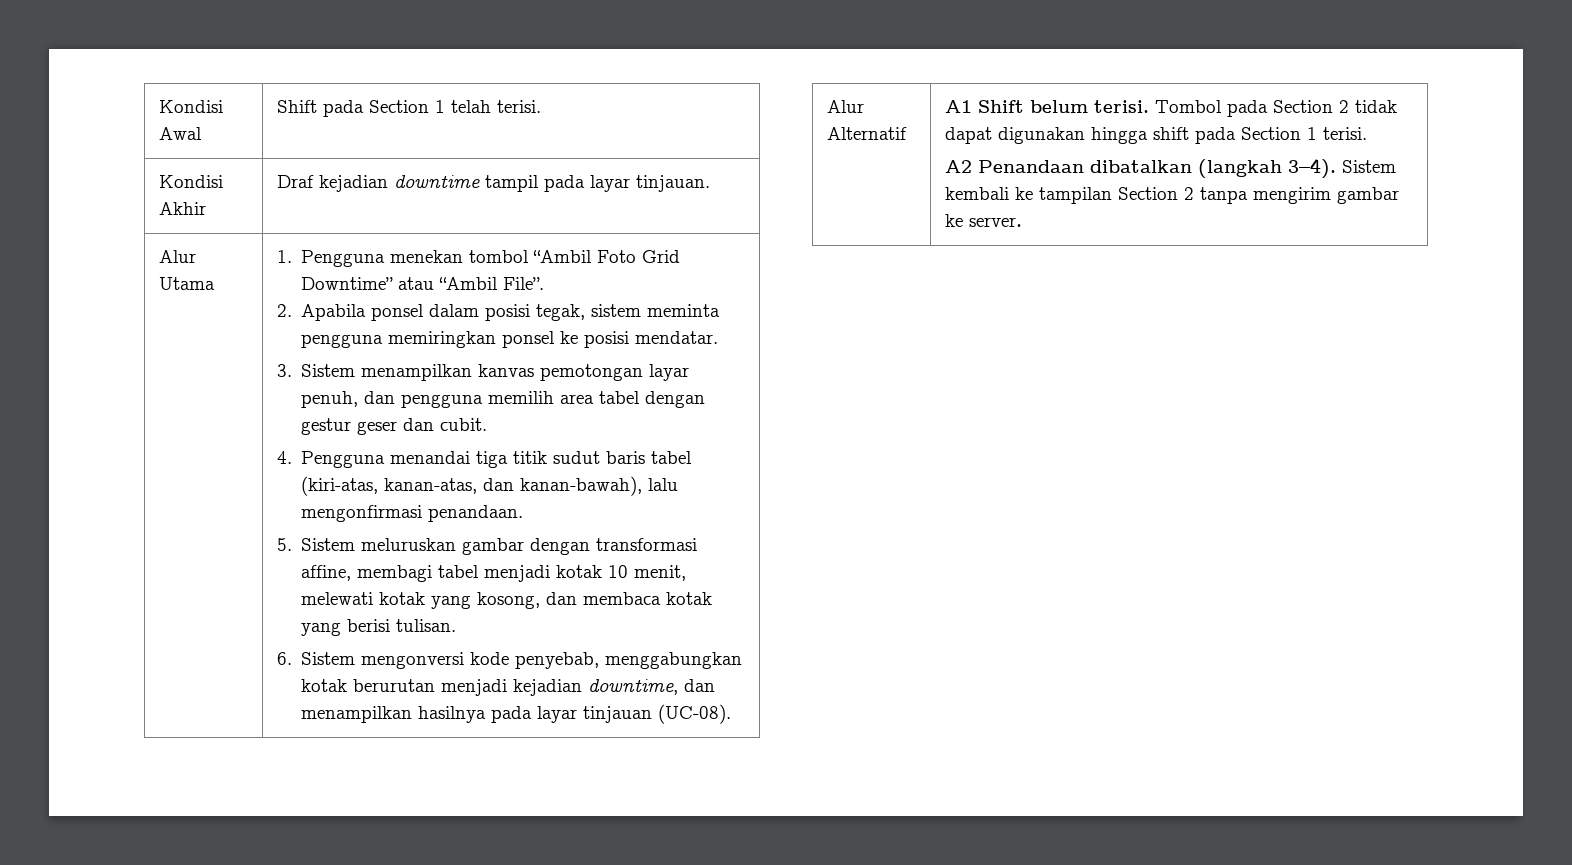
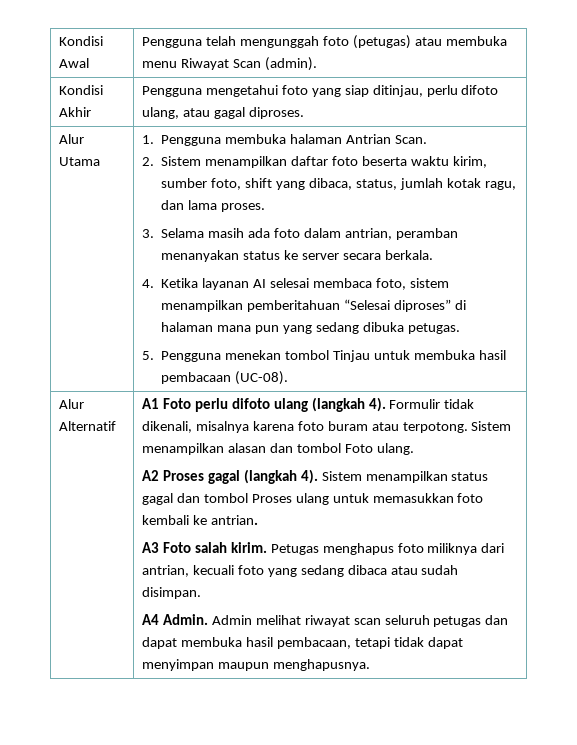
[276,100,541,117] [158,175,223,188] [158,202,206,215] [276,175,710,192] [158,250,196,263] [158,277,215,290] [276,250,681,267] [301,277,545,290] [276,304,721,321] [301,331,719,348] [276,364,690,381] [301,391,706,408] [301,418,488,435] [276,451,693,468] [301,476,679,496] [301,505,524,522] [276,538,698,555] [301,565,687,582] [301,592,713,609] [301,619,457,636] [276,652,743,669] [301,679,716,696] [301,704,732,724] [826,100,864,113] [826,127,907,140] [944,100,1397,117] [944,127,1367,144] [944,158,1396,179] [944,187,1399,204] [944,214,1022,227] Shift pada Section 1 telah terisi. // Kondisi Akhir | Draf kejadian downtime tampil pada layar tinjauan. // Alur Utama | 1. Pengguna menekan tombol “Ambil Foto Grid Downtime” atau “Ambil File”. // 2. Apabila ponsel dalam posisi tegak, sistem meminta pengguna memiringkan ponsel ke posisi mendatar. // 3. Sistem menampilkan kanvas pemotongan layar penuh, dan pengguna memilih area tabel dengan gestur geser dan cubit. // 4. Pengguna menandai tiga titik sudut baris tabel (kiri-atas, kanan-atas, dan kanan-bawah), lalu mengonfirmasi penandaan. // 5. Sistem meluruskan gambar dengan transformasi affine, membagi tabel menjadi kotak 10 menit, melewati kotak yang kosong, dan membaca kotak yang berisi tulisan. // 6. Sistem mengonversi kode penyebab, menggabungkan kotak berurutan menjadi kejadian downtime, dan menampilkan hasilnya pada layar tinjauan (UC-08). // Alur Alternatif | A1 Shift belum terisi. Tombol pada Section 2 tidak dapat digunakan hingga shift pada Section 1 terisi. // A2 Penandaan dibatalkan (langkah 3–4). Sistem kembali ke tampilan Section 2 tanpa mengirim gambar ke server. -> [142,35,507,49] [142,57,317,71] [59,85,104,95] [59,107,92,117] [142,85,499,97] [142,107,304,119] [59,134,85,144] [59,157,101,166] [142,134,427,146] [142,156,487,168] [161,178,516,190] [161,200,266,212] [142,228,458,240] [161,250,433,262] [142,278,449,290] [161,299,466,312] [161,322,460,334] [142,350,506,362] [161,371,289,385] [59,399,85,409] [59,421,117,431] [142,397,475,412] [142,421,512,433] [142,443,414,455] [142,469,489,484] [142,493,484,505] [142,515,258,525] [142,542,505,555] [142,565,459,577] [142,587,202,599] [142,614,509,627] [142,637,463,649] [142,659,370,671] Pengguna telah mengunggah foto (petugas) atau membuka menu Riwayat Scan (admin). // Kondisi Akhir | Pengguna mengetahui foto yang siap ditinjau, perlu difoto ulang, atau gagal diproses. // Alur Utama | 1. Pengguna membuka halaman Antrian Scan. // 2. Sistem menampilkan daftar foto beserta waktu kirim, sumber foto, shift yang dibaca, status, jumlah kotak ragu, dan lama proses. // 3. Selama masih ada foto dalam antrian, peramban menanyakan status ke server secara berkala. // 4. Ketika layanan AI selesai membaca foto, sistem menampilkan pemberitahuan “Selesai diproses” di halaman mana pun yang sedang dibuka petugas. // 5. Pengguna menekan tombol Tinjau untuk membuka hasil pembacaan (UC-08). // Alur Alternatif | A1 Foto perlu difoto ulang (langkah 4). Formulir tidak dikenali, misalnya karena foto buram atau terpotong. Sistem menampilkan alasan dan tombol Foto ulang. // A2 Proses gagal (langkah 4). Sistem menampilkan status gagal dan tombol Proses ulang untuk memasukkan foto kembali ke antrian. // A3 Foto salah kirim. Petugas menghapus foto miliknya dari antrian, kecuali foto yang sedang dibaca atau sudah disimpan. // A4 Admin. Admin melihat riwayat scan seluruh petugas dan dapat membuka hasil pembacaan, tetapi tidak dapat menyimpan maupun menghapusnya.

